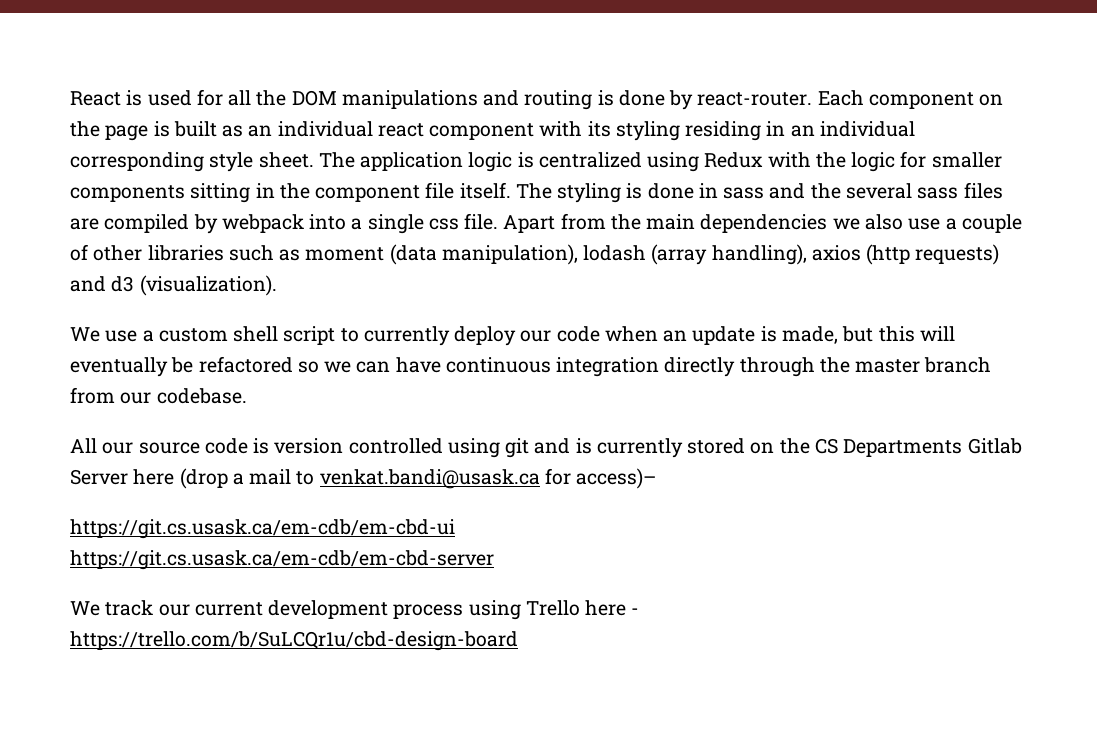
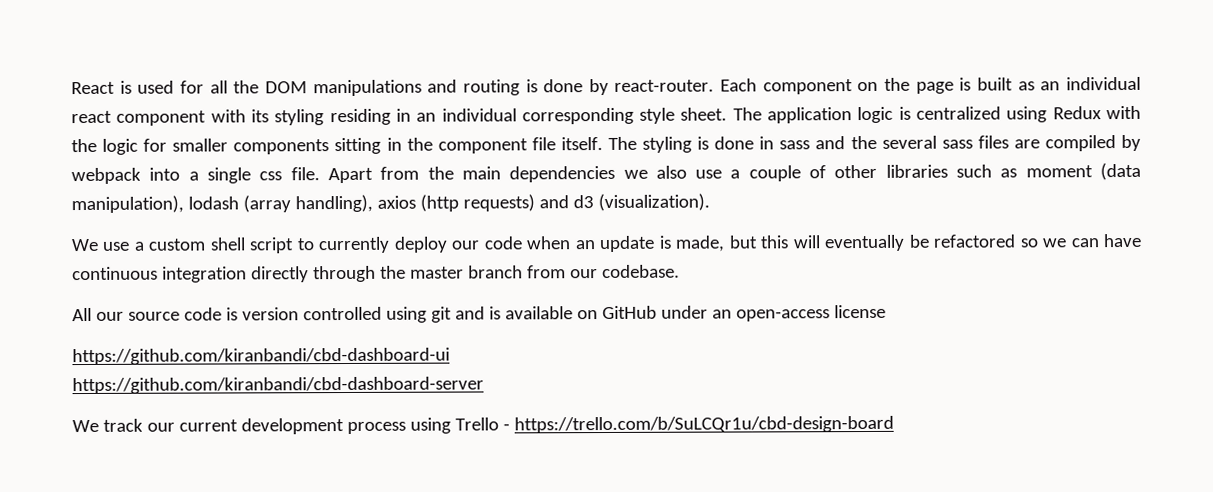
[596,438,1022,458] [70,468,657,489] [70,519,455,539] [70,550,494,570] currently stored on the CS Departments Gitlab Server here (drop a mail to venkat.bandi@usask.ca for access)– // https://git.cs.usask.ca/em-cdb/em-cbd-ui // https://git.cs.usask.ca/em-cdb/em-cbd-server -> [504,304,886,322] [72,347,450,366] [72,376,484,395] available on GitHub under an open-access license // https://github.com/kiranbandi/cbd-dashboard-ui // https://github.com/kiranbandi/cbd-dashboard-server
[585,600,627,616] here -> (499, 424) none

